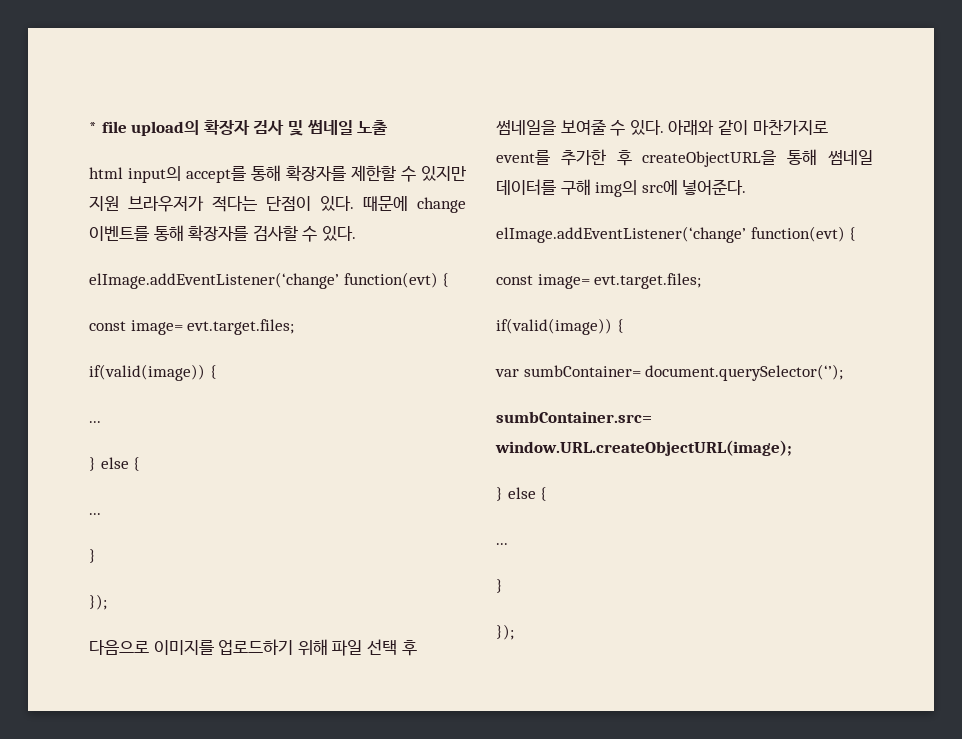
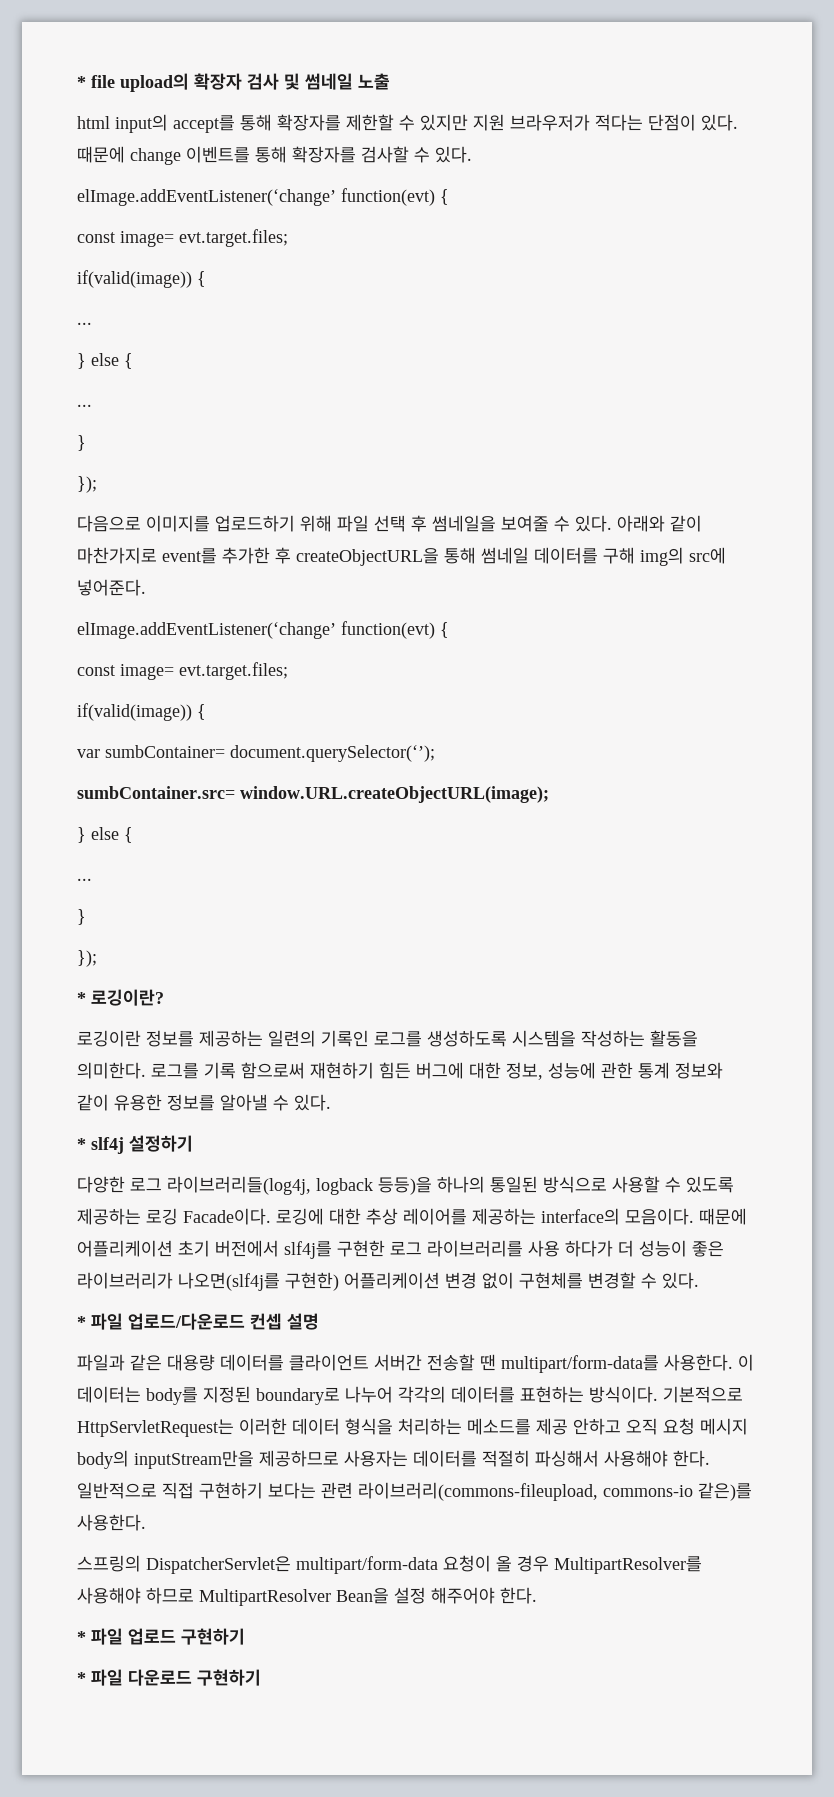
(514, 632) none -> [77,989,164,1006] [77,1030,698,1047] [77,1062,723,1080] [77,1094,331,1111] [77,1135,193,1154] [77,1176,734,1195] [77,1208,747,1225] [77,1240,724,1259] [77,1272,699,1291] [77,1313,319,1330] [77,1354,754,1373] [77,1386,743,1405] [77,1418,748,1437] [77,1450,710,1469] [77,1482,752,1501] [77,1514,146,1531] [77,1555,702,1574] [77,1587,537,1606] [77,1628,245,1645] [77,1669,261,1686] // * 로깅이란? // 로깅이란 정보를 제공하는 일련의 기록인 로그를 생성하도록 시스템을 작성하는 활동을 의미한다. 로그를 기록 함으로써 재현하기 힘든 버그에 대한 정보, 성능에 관한 통계 정보와 같이 유용한 정보를 알아낼 수 있다. // * slf4j 설정하기 // 다양한 로그 라이브러리들(log4j, logback 등등)을 하나의 통일된 방식으로 사용할 수 있도록 제공하는 로깅 Facade이다. 로깅에 대한 추상 레이어를 제공하는 interface의 모음이다. 때문에 어플리케이션 초기 버전에서 slf4j를 구현한 로그 라이브러리를 사용 하다가 더 성능이 좋은 라이브러리가 나오면(slf4j를 구현한) 어플리케이션 변경 없이 구현체를 변경할 수 있다. // * 파일 업로드/다운로드 컨셉 설명 // 파일과 같은 대용량 데이터를 클라이언트 서버간 전송할 땐 multipart/form-data를 사용한다. 이 데이터는 body를 지정된 boundary로 나누어 각각의 데이터를 표현하는 방식이다. 기본적으로 HttpServletRequest는 이러한 데이터 형식을 처리하는 메소드를 제공 안하고 오직 요청 메시지 body의 inputStream만을 제공하므로 사용자는 데이터를 적절히 파싱해서 사용해야 한다. 일반적으로 직접 구현하기 보다는 관련 라이브러리(commons-fileupload, commons-io 같은)를 사용한다. // 스프링의 DispatcherServlet은 multipart/form-data 요청이 올 경우 MultipartResolver를 사용해야 하므로 MultipartResolver Bean을 설정 해주어야 한다. // * 파일 업로드 구현하기 // * 파일 다운로드 구현하기

